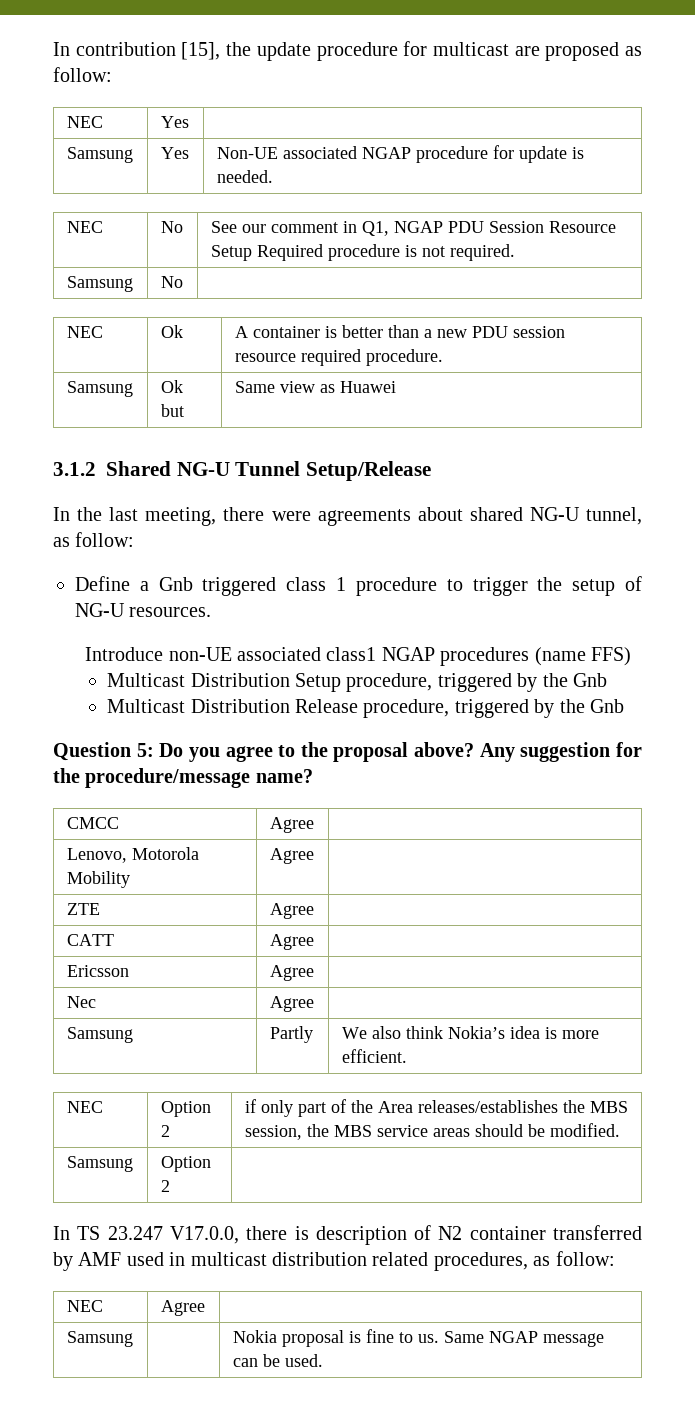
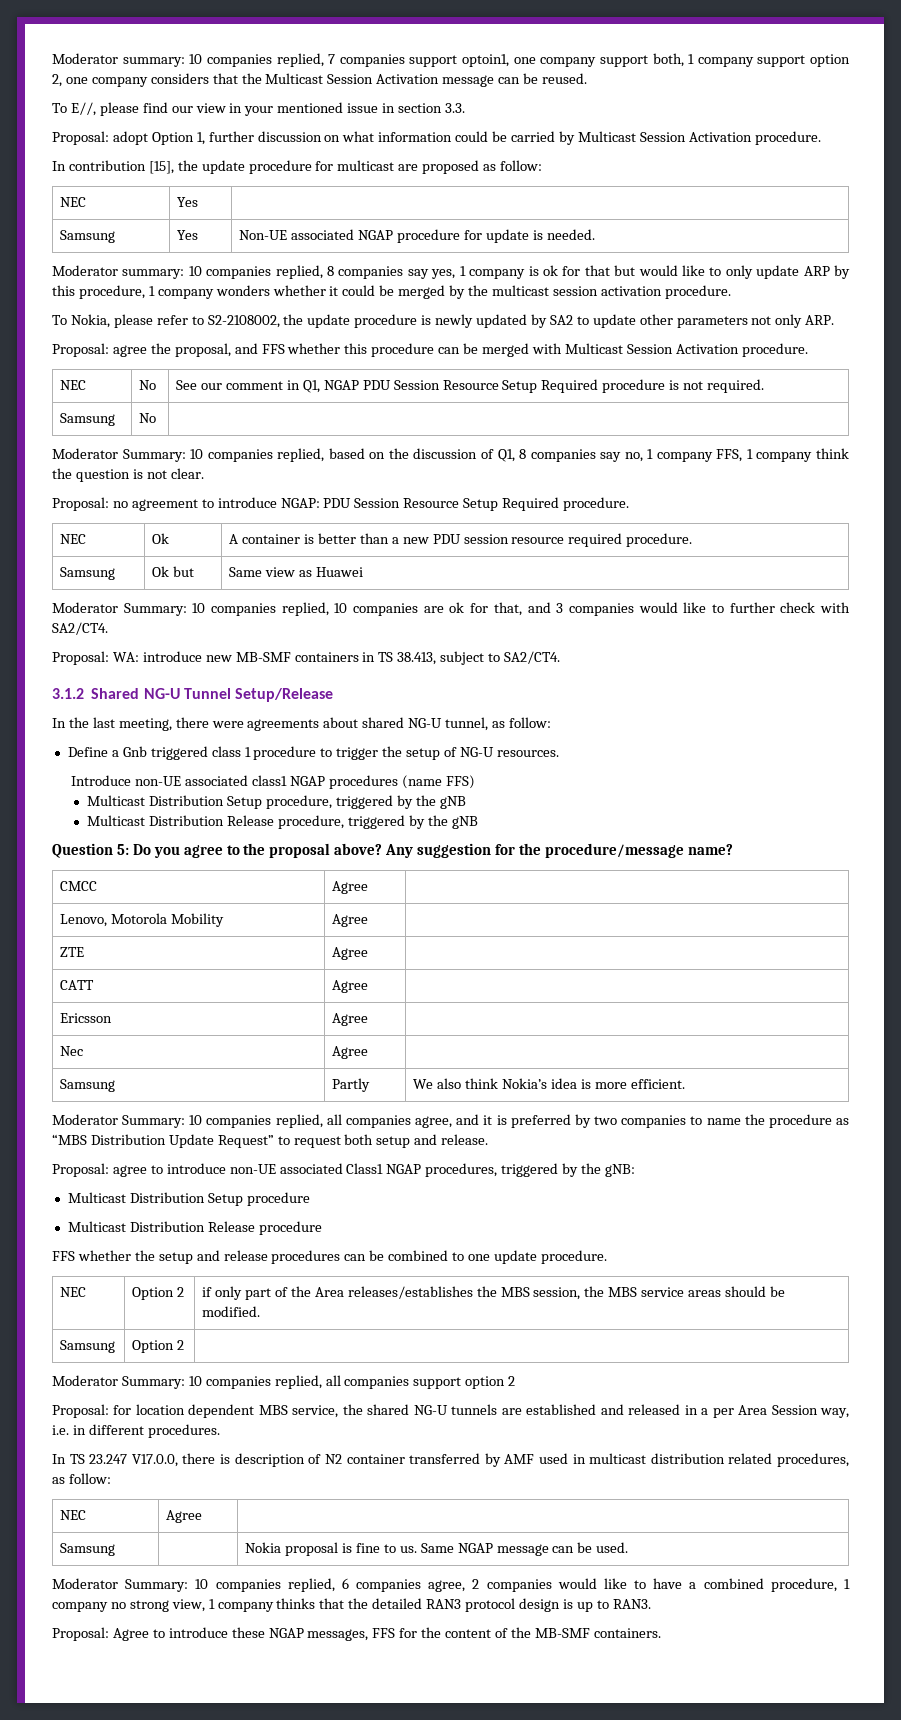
(53, 49) none -> [52,53,850,67] [52,73,587,87] [52,102,465,116] [52,131,821,145] Moderator summary: 10 companies replied, 7 companies support optoin1, one company support both, 1 company support option 2, one company considers that the Multicast Session Activation message can be reused. // To E//, please find our view in your mentioned issue in section 3.3. // Proposal: adopt Option 1, further discussion on what information could be carried by Multicast Session Activation procedure. //
(273, 176) none -> [52,265,850,279] [52,285,731,299] [52,314,835,328] [52,343,808,357] // Moderator summary: 10 companies replied, 8 companies say yes, 1 company is ok for that but would like to only update ARP by this procedure, 1 company wonders whether it could be merged by the multicast session activation procedure. // To Nokia, please refer to S2-2108002, the update procedure is newly updated by SA2 to update other parameters not only ARP. // Proposal: agree the proposal, and FFS whether this procedure can be merged with Multicast Session Activation procedure.
(183, 282) none -> [52,448,849,462] [52,468,204,482] [52,497,630,511] // Moderator Summary: 10 companies replied, based on the discussion of Q1, 8 companies say no, 1 company FFS, 1 company think the question is not clear. // Proposal: no agreement to introduce NGAP: PDU Session Resource Setup Required procedure.
(396, 387) none -> [52,602,851,616] [52,622,108,635] [52,651,561,665] // Moderator Summary: 10 companies replied, 10 companies are ok for that, and 3 companies would like to further check with SA2/CT4. // Proposal: WA: introduce new MB-SMF containers in TS 38.413, subject to SA2/CT4.
[572,673,607,687] Gnb -> [439,796,466,809] gNB
[589,699,624,713] Gnb -> [451,816,478,829] gNB
(407, 1056) none -> [52,1114,849,1128] [52,1134,489,1148] [52,1163,635,1177] [67,1192,310,1206] [67,1221,322,1235] [52,1250,607,1264] // Moderator Summary: 10 companies replied, all companies agree, and it is preferred by two companies to name the procedure as “MBS Distribution Update Request” to request both setup and release. // Proposal: agree to introduce non-UE associated Class1 NGAP procedures, triggered by the gNB: // Multicast Distribution Setup procedure // Multicast Distribution Release procedure // FFS whether the setup and release procedures can be combined to one update procedure.
(170, 1186) none -> [52,1375,516,1389] [52,1404,850,1418] [52,1424,220,1438] // Moderator Summary: 10 companies replied, all companies support option 2 // Proposal: for location dependent MBS service, the shared NG-U tunnels are established and released in a per Area Session way, i.e. in different procedures.
(323, 1360) none -> [52,1578,850,1592] [52,1598,651,1612] [52,1627,661,1641] // Moderator Summary: 10 companies replied, 6 companies agree, 2 companies would like to have a combined procedure, 1 company no strong view, 1 company thinks that the detailed RAN3 protocol design is up to RAN3. // Proposal: Agree to introduce these NGAP messages, FFS for the content of the MB-SMF containers.

